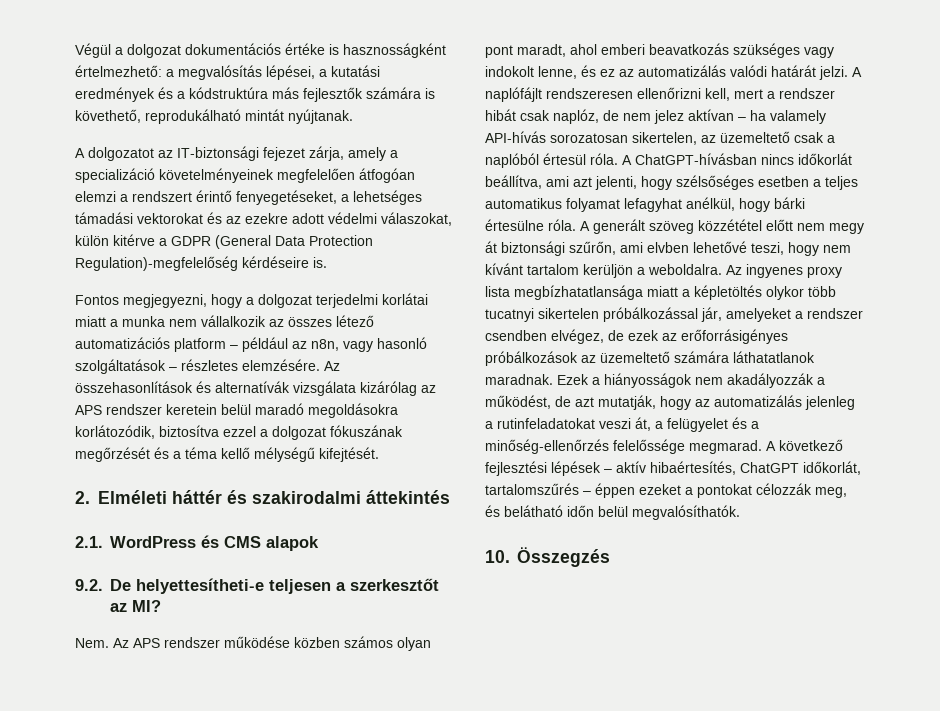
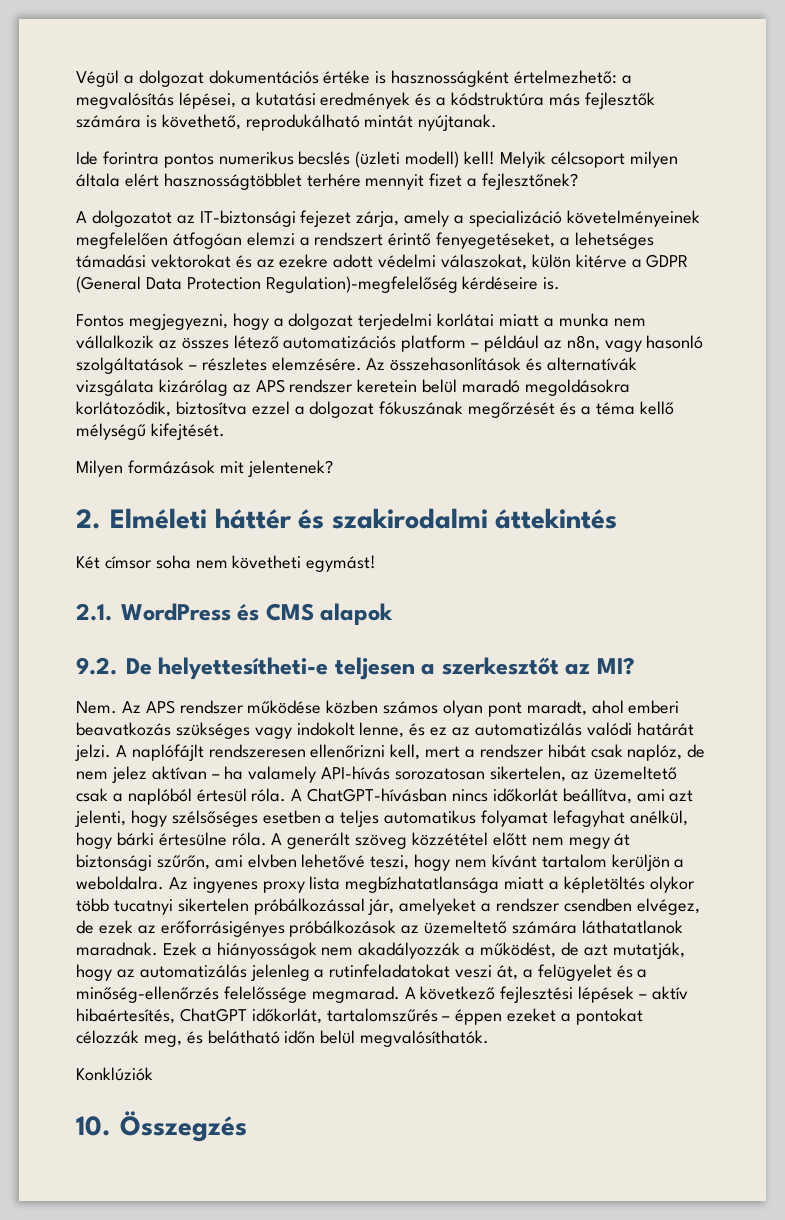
(353, 116) none -> [76,151,678,168] [76,173,579,190] // Ide forintra pontos numerikus becslés (üzleti modell) kell! Melyik célcsoport milyen általa elért hasznosságtöbblet terhére mennyit fizet a fejlesztőnek?
(379, 454) none -> [76,460,333,477] // Milyen formázások mit jelentenek?
(450, 497) none -> [76,555,377,572] // Két címsor soha nem követheti egymást!
(740, 512) none -> [76,1067,153,1081] // Konklúziók

